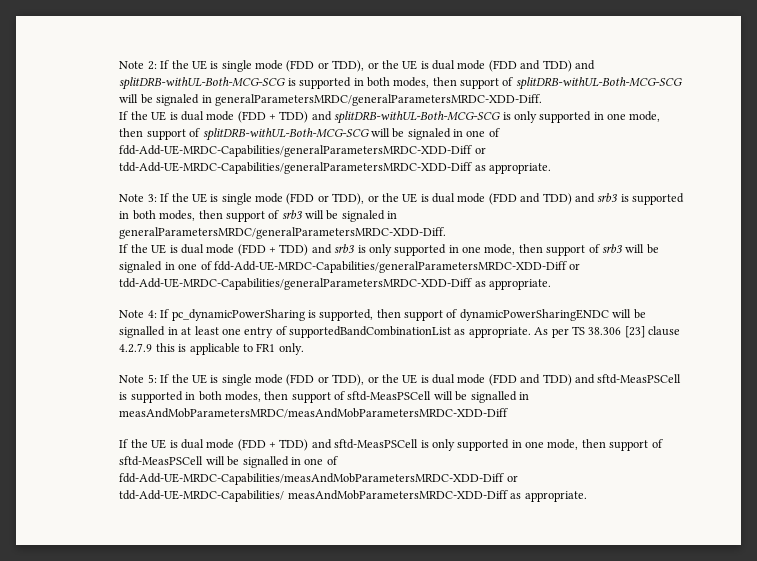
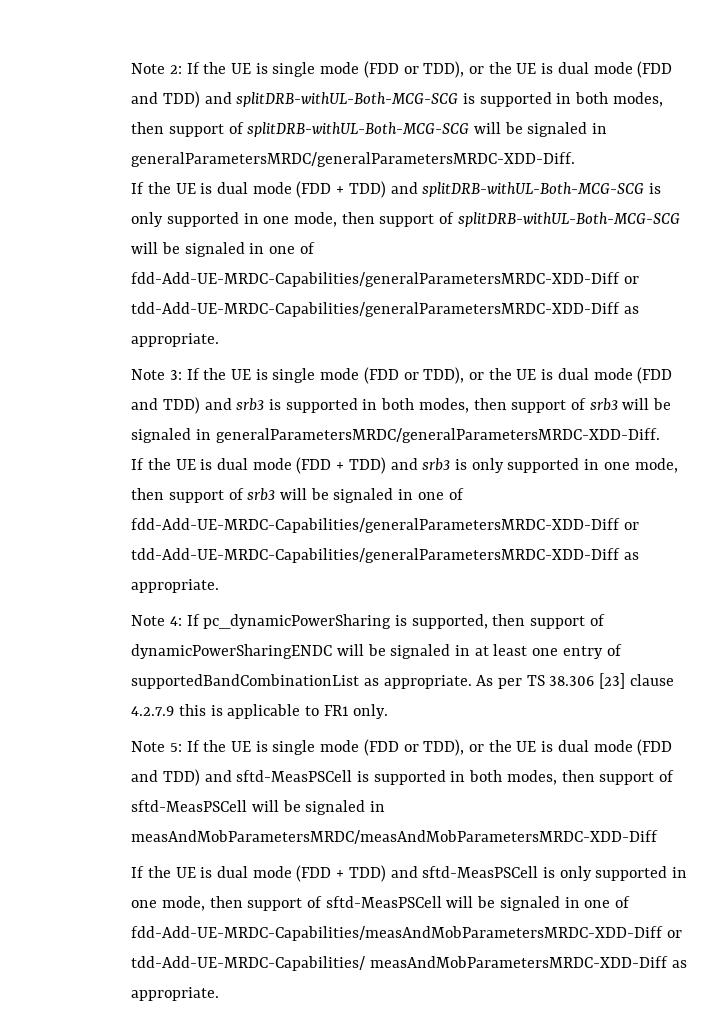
[119,326,166,338] signalled -> [390,644,451,659] signaled
[470,391,517,403] signalled -> [305,800,366,815] signaled
[242,456,289,468] signalled -> [499,896,560,911] signaled

